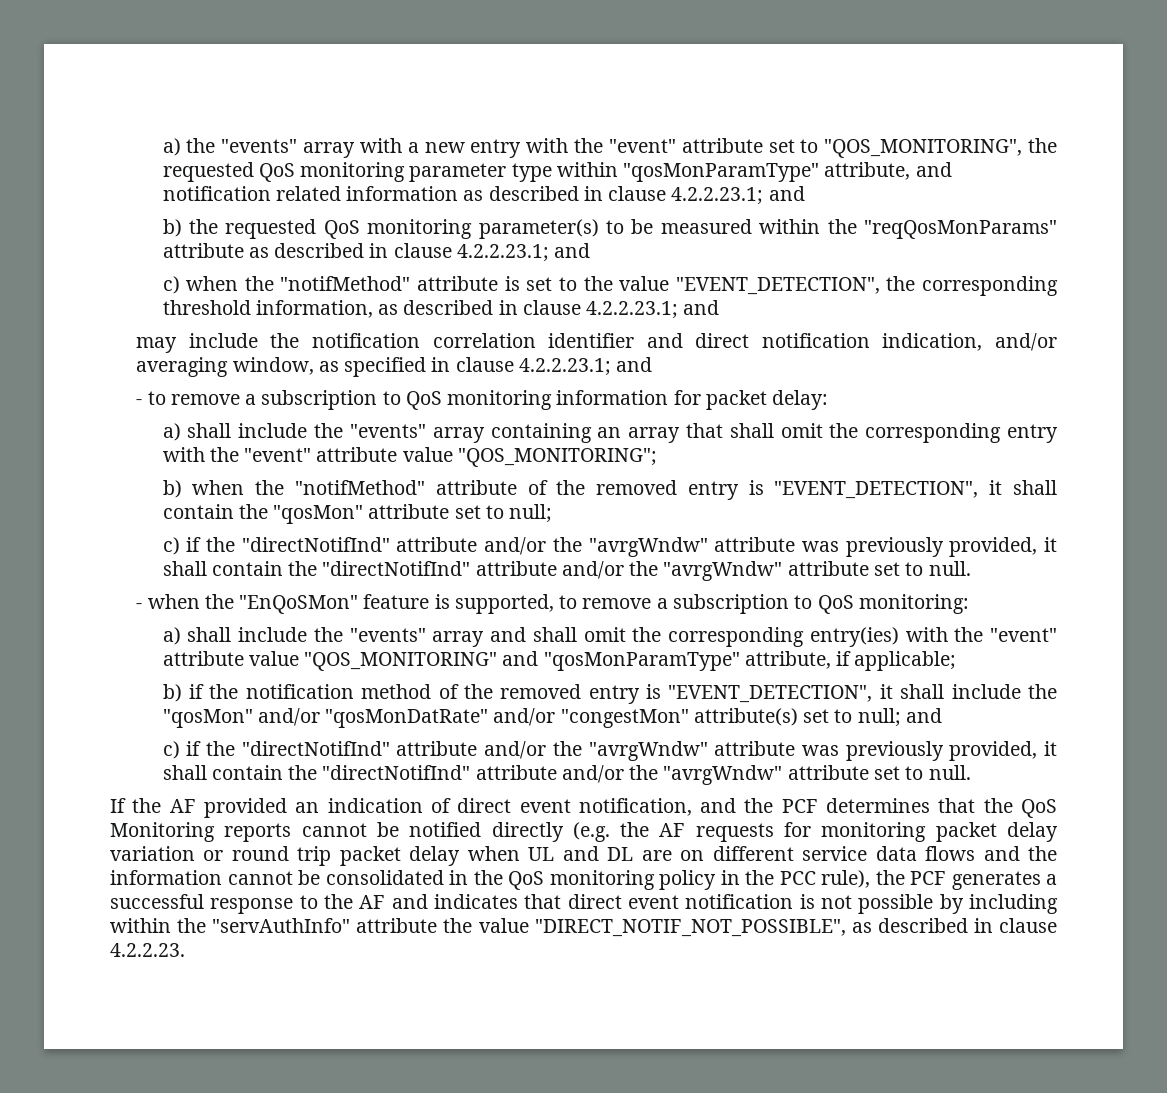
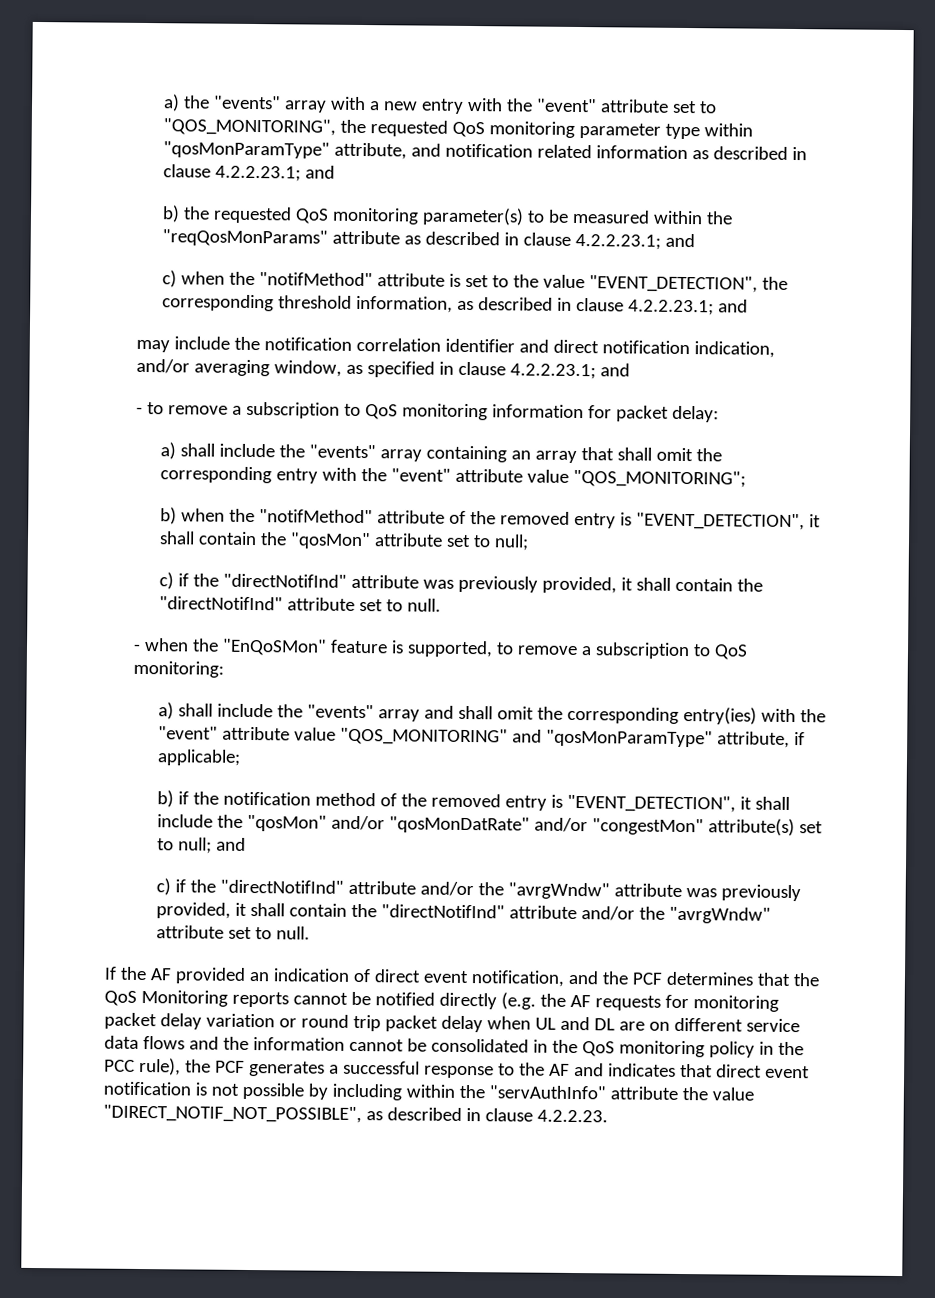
[484,537,1057,557] [162,561,869,581] and/or the "avrgWndw" attribute was previously provided, it shall contain the "directNotifInd" attribute and/or the "avrgWndw" attribute -> [423,575,764,594] [159,596,356,611] was previously provided, it shall contain the "directNotifInd" attribute

